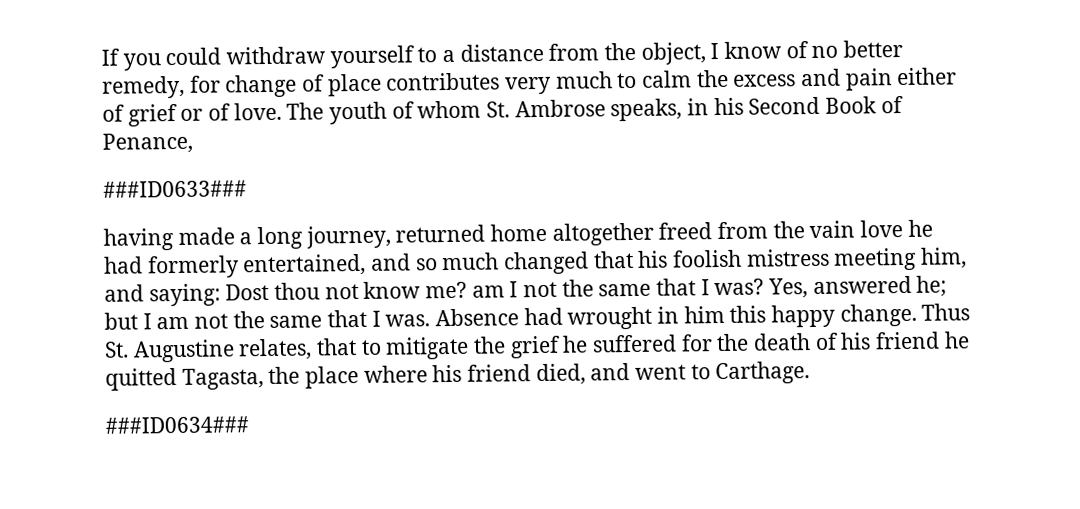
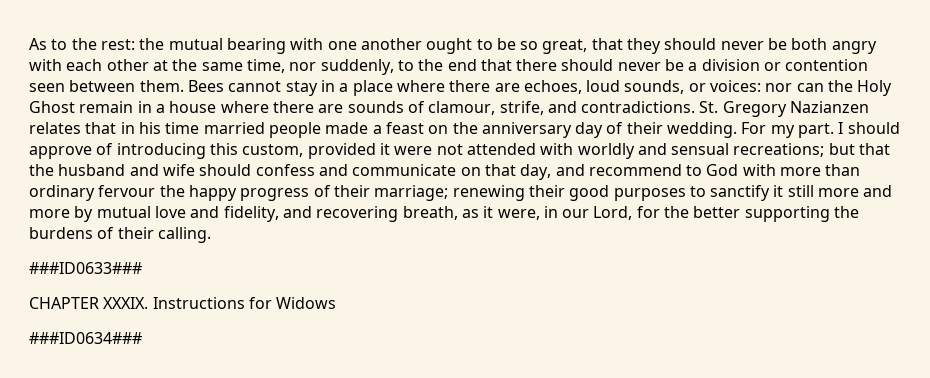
[101,39,904,71] [102,67,958,99] [102,95,904,127] [102,132,193,154] [103,180,247,198] [103,219,933,251] [103,247,968,279] [104,275,948,307] [104,303,971,330] [104,331,970,363] [105,361,811,391] If you could withdraw yourself to a distance from the object, I know of no better remedy, for change of place contributes very much to calm the excess and pain either of grief or of love. The youth of whom St. Ambrose speaks, in his Second Book of Penance, // ###ID0633### // having made a long journey, returned home altogether freed from the vain love he had formerly entertained, and so much changed that his foolish mistress meeting him, and saying: Dost thou not know me? am I not the same that I was? Yes, answered he; but I am not the same that I was. Absence had wrought in him this happy change. Thus St. Augustine relates, that to mitigate the grief he suffered for the death of his friend he quitted Tagasta, the place where his friend died, and went to Carthage. -> [29,38,877,54] [29,59,869,75] [29,80,893,96] [29,101,870,117] [29,122,900,138] [29,143,891,159] [29,164,861,180] [29,185,893,201] [29,206,860,222] [29,227,211,243] [29,262,142,274] [29,297,337,309] As to the rest: the mutual bearing with one another ought to be so great, that they should never be both angry with each other at the same time, nor suddenly, to the end that there should never be a division or contention seen between them. Bees cannot stay in a place where there are echoes, loud sounds, or voices: nor can the Holy Ghost remain in a house where there are sounds of clamour, strife, and contradictions. St. Gregory Nazianzen relates that in his time married people made a feast on the anniversary day of their wedding. For my part. I should approve of introducing this custom, provided it were not attended with worldly and sensual recreations; but that the husband and wife should confess and communicate on that day, and recommend to God with more than ordinary fervour the happy progress of their marriage; renewing their good purposes to sanctify it still more and more by mutual love and fidelity, and recovering breath, as it were, in our Lord, for the better supporting the burdens of their calling. // ###ID0633### // CHAPTER XXXIX. Instructions for Widows

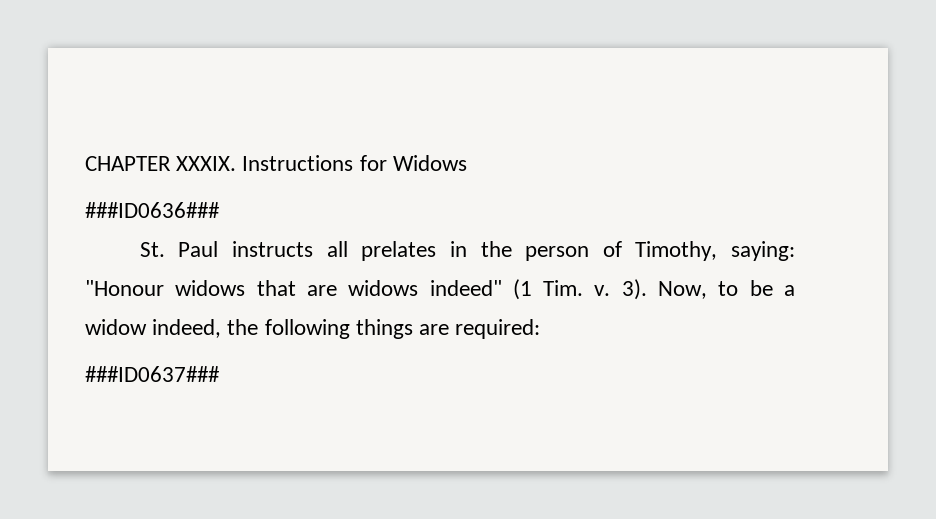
[29,38,877,54] [29,59,869,75] [29,80,893,96] [29,101,870,117] [29,122,900,138] [29,143,891,159] [29,164,861,180] [29,185,893,201] [29,206,860,222] [29,227,211,243] [29,262,142,274] As to the rest: the mutual bearing with one another ought to be so great, that they should never be both angry with each other at the same time, nor suddenly, to the end that there should never be a division or contention seen between them. Bees cannot stay in a place where there are echoes, loud sounds, or voices: nor can the Holy Ghost remain in a house where there are sounds of clamour, strife, and contradictions. St. Gregory Nazianzen relates that in his time married people made a feast on the anniversary day of their wedding. For my part. I should approve of introducing this custom, provided it were not attended with worldly and sensual recreations; but that the husband and wife should confess and communicate on that day, and recommend to God with more than ordinary fervour the happy progress of their marriage; renewing their good purposes to sanctify it still more and more by mutual love and fidelity, and recovering breath, as it were, in our Lord, for the better supporting the burdens of their calling. // ###ID0633### // -> (85, 163) none
[29,332,142,344] ###ID0634### -> [85,202,220,218] [139,241,796,261] [85,279,795,300] [85,319,541,339] [85,366,220,382] ###ID0636### // St. Paul instructs all prelates in the person of Timothy, saying: "Honour widows that are widows indeed" (1 Tim. v. 3). Now, to be a widow indeed, the following things are required: // ###ID0637###

